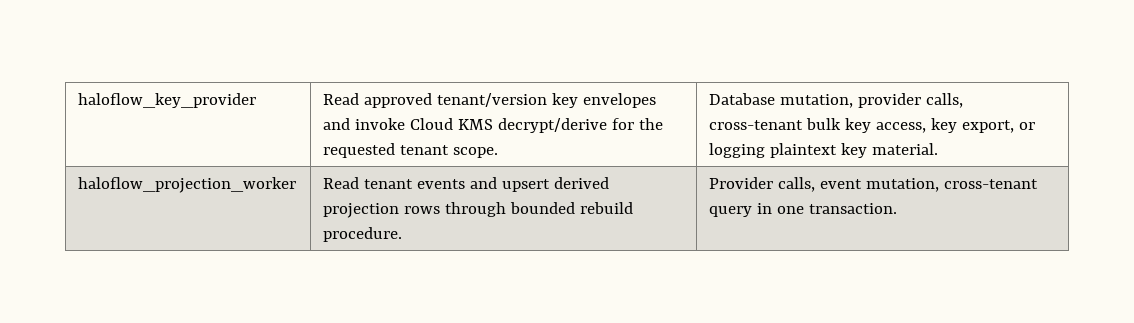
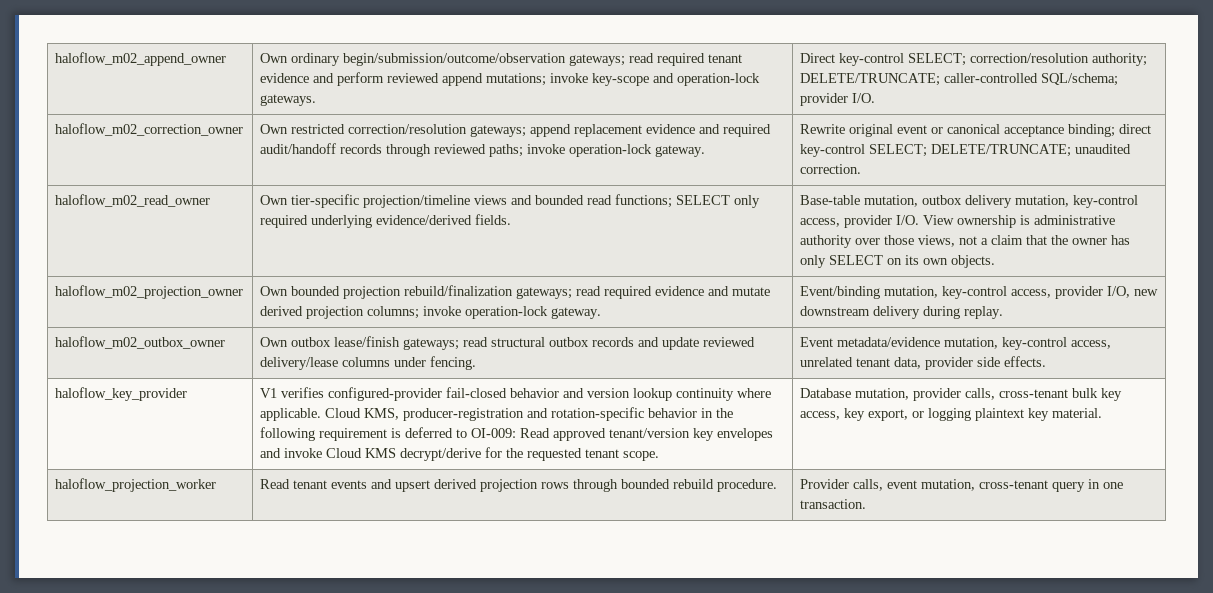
[78,93,257,108] haloflow_key_provider | -> [55,52,227,66] [260,53,743,66] [260,72,761,86] [260,94,317,106] [800,53,1148,66] [800,73,1119,86] [800,93,876,106] [55,123,244,136] [260,124,772,137] [260,143,706,157] [800,124,1152,137] [800,144,1132,157] [800,164,862,174] [55,194,211,207] [260,194,761,208] [260,214,512,228] [800,195,1139,208] [800,215,1116,228] [800,235,1131,248] [800,255,996,268] [55,285,244,299] [260,285,771,299] [260,306,602,319] [800,286,1159,299] [800,306,1004,319] [55,336,226,349] [260,336,756,350] [260,356,477,370] [800,337,1112,350] [800,356,1047,370] [55,387,188,401] [260,387,772,401] [260,407,734,421] [260,427,517,441] haloflow_m02_append_owner | Own ordinary begin/submission/outcome/observation gateways; read required tenant evidence and perform reviewed append mutations; invoke key-scope and operation-lock gateways. | Direct key-control SELECT; correction/resolution authority; DELETE/TRUNCATE; caller-controlled SQL/schema; provider I/O. // haloflow_m02_correction_owner | Own restricted correction/resolution gateways; append replacement evidence and required audit/handoff records through reviewed paths; invoke operation-lock gateway. | Rewrite original event or canonical acceptance binding; direct key-control SELECT; DELETE/TRUNCATE; unaudited correction. // haloflow_m02_read_owner | Own tier-specific projection/timeline views and bounded read functions; SELECT only required underlying evidence/derived fields. | Base-table mutation, outbox delivery mutation, key-control access, provider I/O. View ownership is administrative authority over those views, not a claim that the owner has only SELECT on its own objects. // haloflow_m02_projection_owner | Own bounded projection rebuild/finalization gateways; read required evidence and mutate derived projection columns; invoke operation-lock gateway. | Event/binding mutation, key-control access, provider I/O, new downstream delivery during replay. // haloflow_m02_outbox_owner | Own outbox lease/finish gateways; read structural outbox records and update reviewed delivery/lease columns under fencing. | Event metadata/evidence mutation, key-control access, unrelated tenant data, provider side effects. // haloflow_key_provider | V1 verifies configured-provider fail-closed behavior and version lookup continuity where applicable. Cloud KMS, producer-registration and rotation-specific behavior in the following requirement is deferred to OI-009:

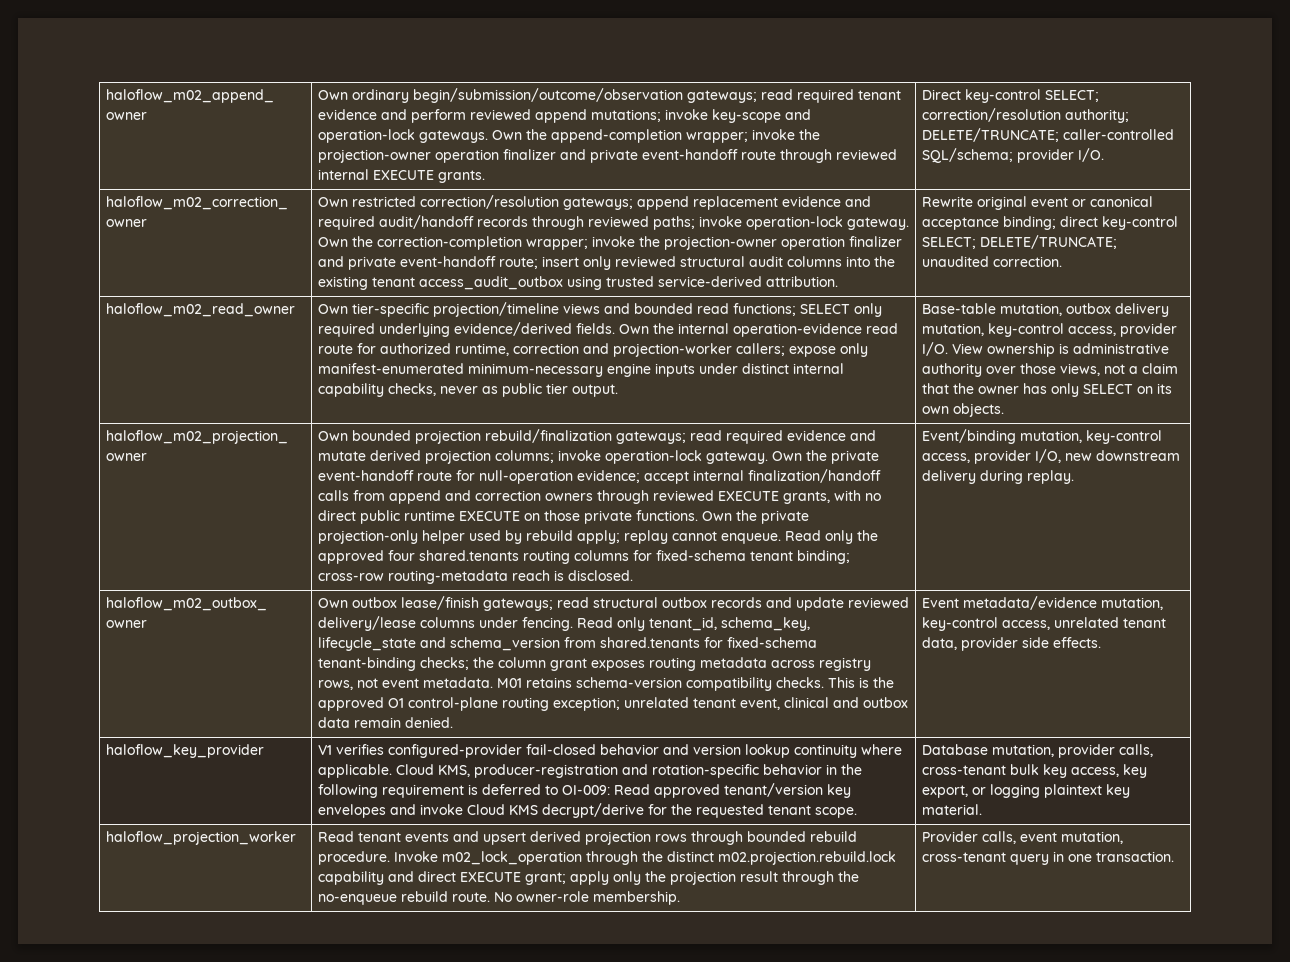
(317, 100) none -> [491,129,820,143] [317,149,897,163] [317,169,485,183] Own the append-completion wrapper; invoke the projection-owner operation finalizer and private event-handoff route through reviewed internal EXECUTE grants.
(706, 151) none -> [317,236,902,250] [317,256,895,270] [317,276,838,290] Own the correction-completion wrapper; invoke the projection-owner operation finalizer and private event-handoff route; insert only reviewed structural audit columns into the existing tenant access_audit_outbox using trusted service-derived attribution.
(512, 219) none -> [618,323,898,337] [317,343,868,357] [317,363,844,377] [317,383,618,397] Own the internal operation-evidence read route for authorized runtime, correction and projection-worker callers; expose only manifest-enumerated minimum-necessary engine inputs under distinct internal capability checks, never as public tier output.
(602, 313) none -> [771,450,879,464] [317,469,881,484] [317,490,881,504] [317,510,809,524] [317,530,878,544] [317,550,850,564] [317,570,633,584] Own the private event-handoff route for null-operation evidence; accept internal finalization/handoff calls from append and correction owners through reviewed EXECUTE grants, with no direct public runtime EXECUTE on those private functions. Own the private projection-only helper used by rebuild apply; replay cannot enqueue. Read only the approved four shared.tenants routing columns for fixed-schema tenant binding; cross-row routing-metadata reach is disclosed.
(477, 363) none -> [576,617,810,631] [317,637,817,651] [317,657,871,671] [317,677,894,691] [317,697,908,711] [317,717,453,728] Read only tenant_id, schema_key, lifecycle_state and schema_version from shared.tenants for fixed-schema tenant-binding checks; the column grant exposes routing metadata across registry rows, not event metadata. M01 retains schema-version compatibility checks. This is the approved O1 control-plane routing exception; unrelated tenant event, clinical and outbox data remain denied.
(778, 485) none -> [393,851,896,865] [317,871,859,885] [317,891,680,905] Invoke m02_lock_operation through the distinct m02.projection.rebuild.lock capability and direct EXECUTE grant; apply only the projection result through the no-enqueue rebuild route. No owner-role membership.

